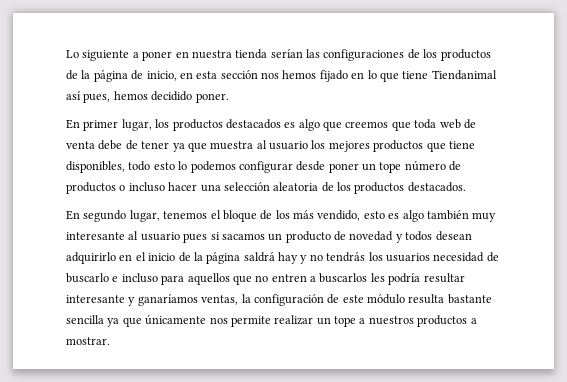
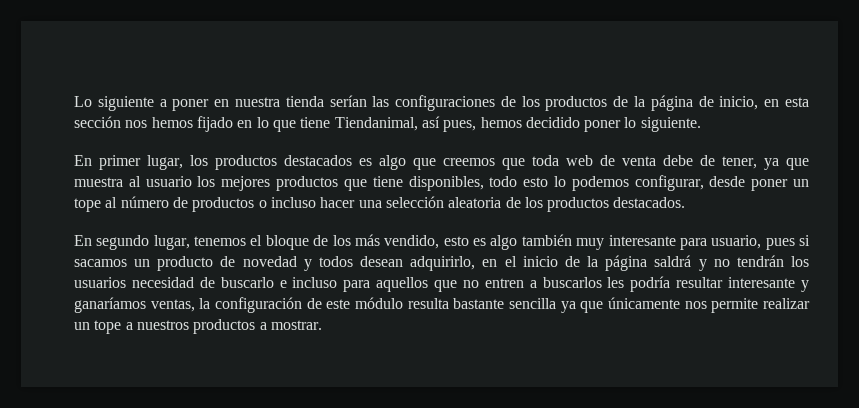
[431,70,497,80] Tiendanimal -> [334,117,418,131] Tiendanimal,
[195,93,229,103] poner. -> [584,117,701,132] poner lo siguiente.
[141,141,170,149] tener -> [722,156,757,169] tener,
[238,161,293,173] configurar -> [634,175,704,191] configurar,
(402, 167) none -> [105,197,118,208] al
[128,231,180,241] al usuario -> [679,235,762,250] para usuario,
[66,252,116,264] adquirirlo -> [410,256,476,271] adquirirlo,
[278,252,298,264] hay -> (692, 261) none
[326,252,366,262] tendrás -> [736,255,784,267] tendrán

